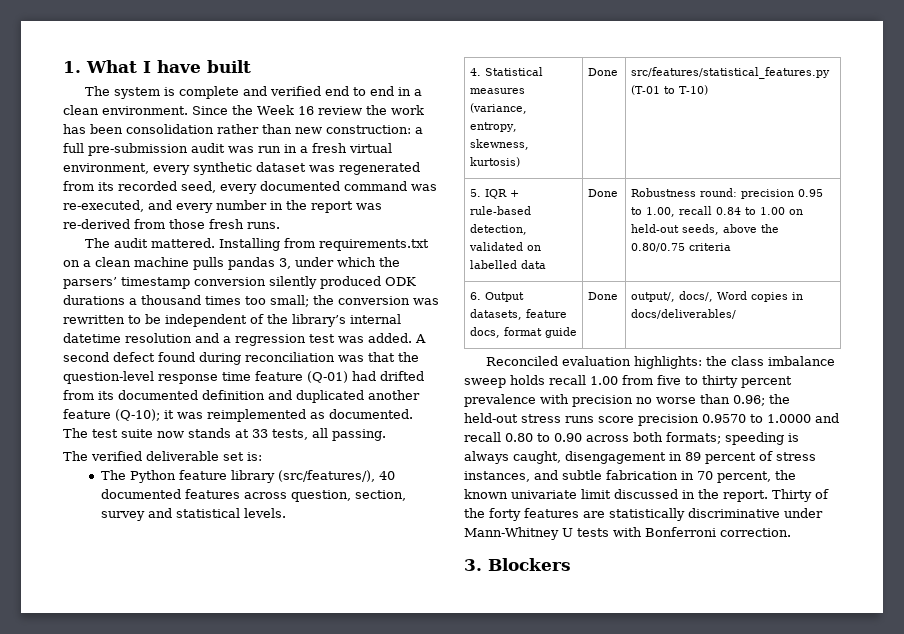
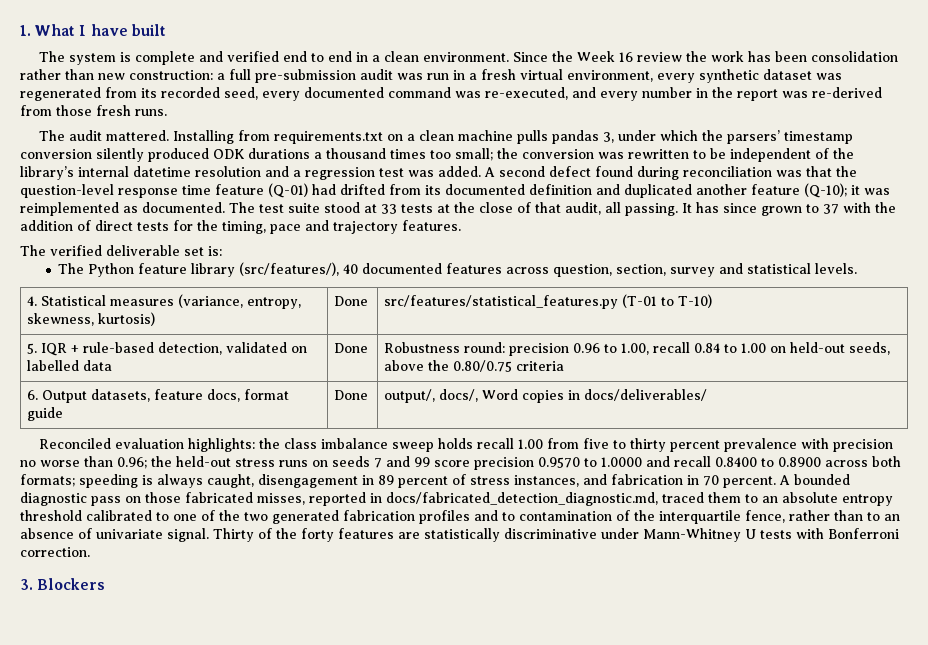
[157,428,386,441] now stands at 33 tests, all passing. -> [324,202,896,216] [20,220,461,234] stood at 33 tests at the close of that audit, all passing. It has since grown to 37 with the addition of direct tests for the timing, pace and trajectory features.
[797,189,823,197] 0.95 -> [573,343,601,353] 0.96
(594, 419) none -> [312,456,430,468] on seeds 7 and 99
[505,433,582,442] 0.80 to 0.90 -> [715,457,821,467] 0.8400 to 0.8900
[562,470,602,480] subtle -> (607, 479) none
[717,470,796,483] [464,489,768,502] percent, the known univariate limit discussed in the report. -> [723,474,850,488] [20,492,893,506] [20,510,900,524] [20,528,209,542] percent. A bounded diagnostic pass on those fabricated misses, reported in docs/fabricated_detection_diagnostic.md, traced them to an absolute entropy threshold calibrated to one of the two generated fabrication profiles and to contamination of the interquartile fence, rather than to an absence of univariate signal.

